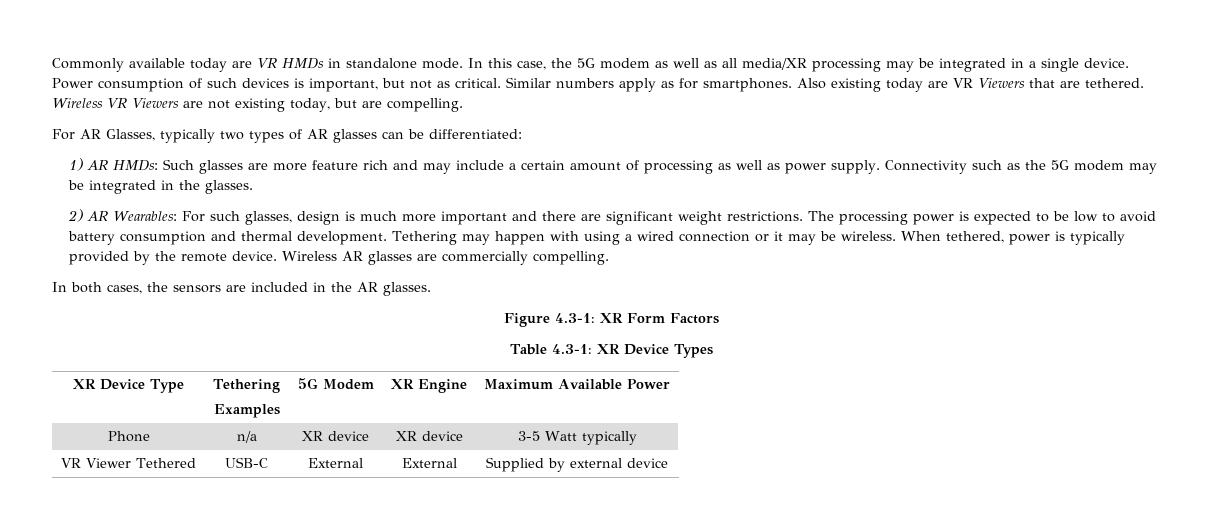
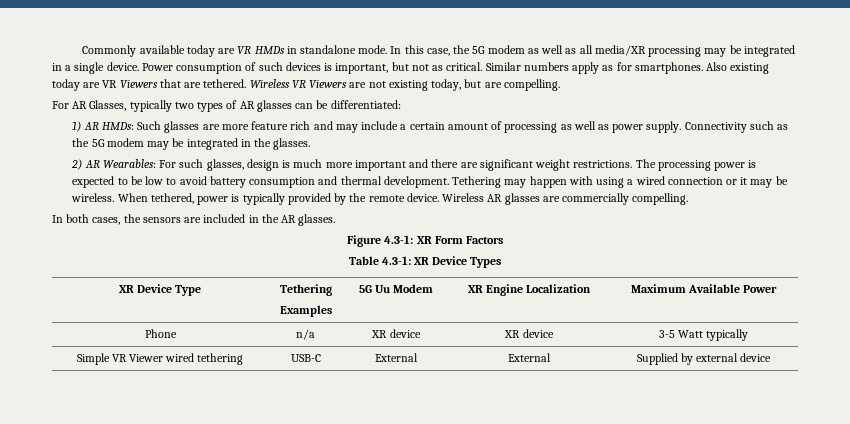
(318, 383) none -> [375,285,390,293] Uu
(467, 386) none -> [526,284,592,293] Localization
(637, 438) none -> [76,353,110,365] Simple
[136,458,197,468] Tethered -> [165,353,244,365] wired tethering

